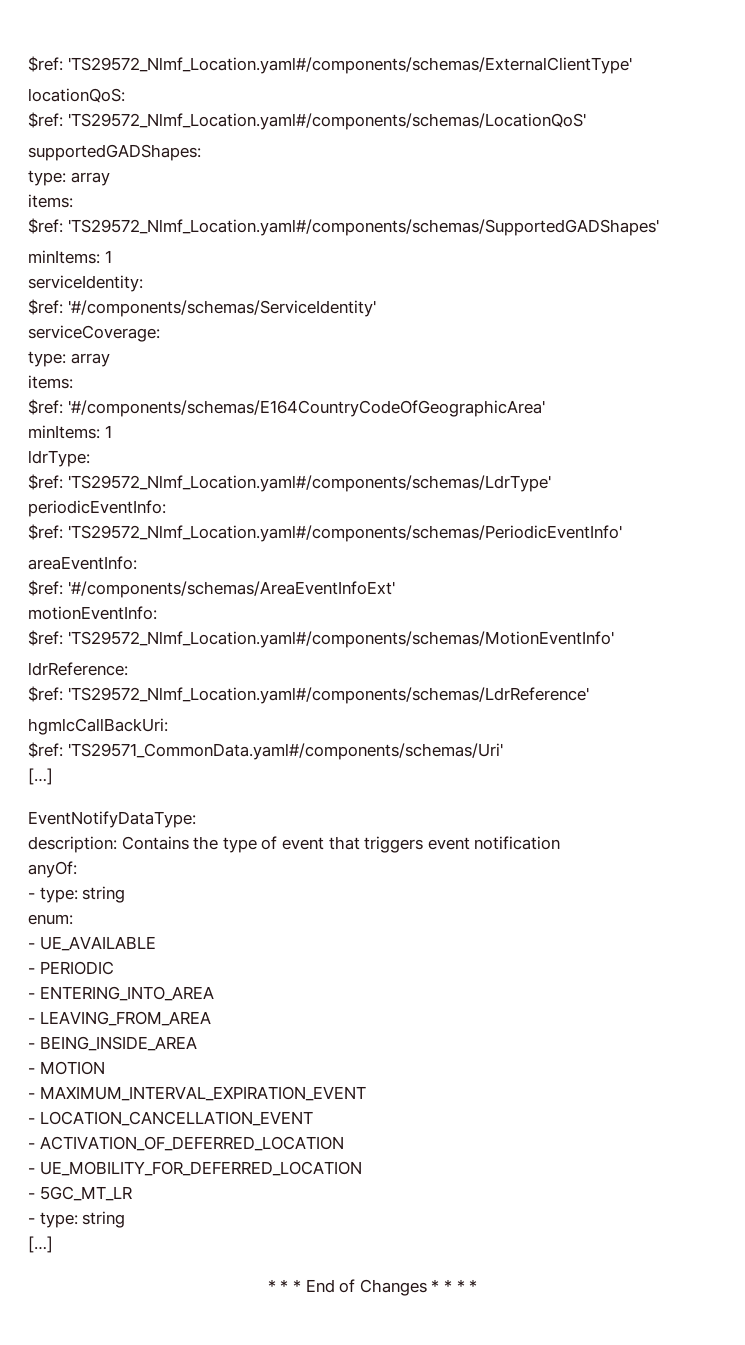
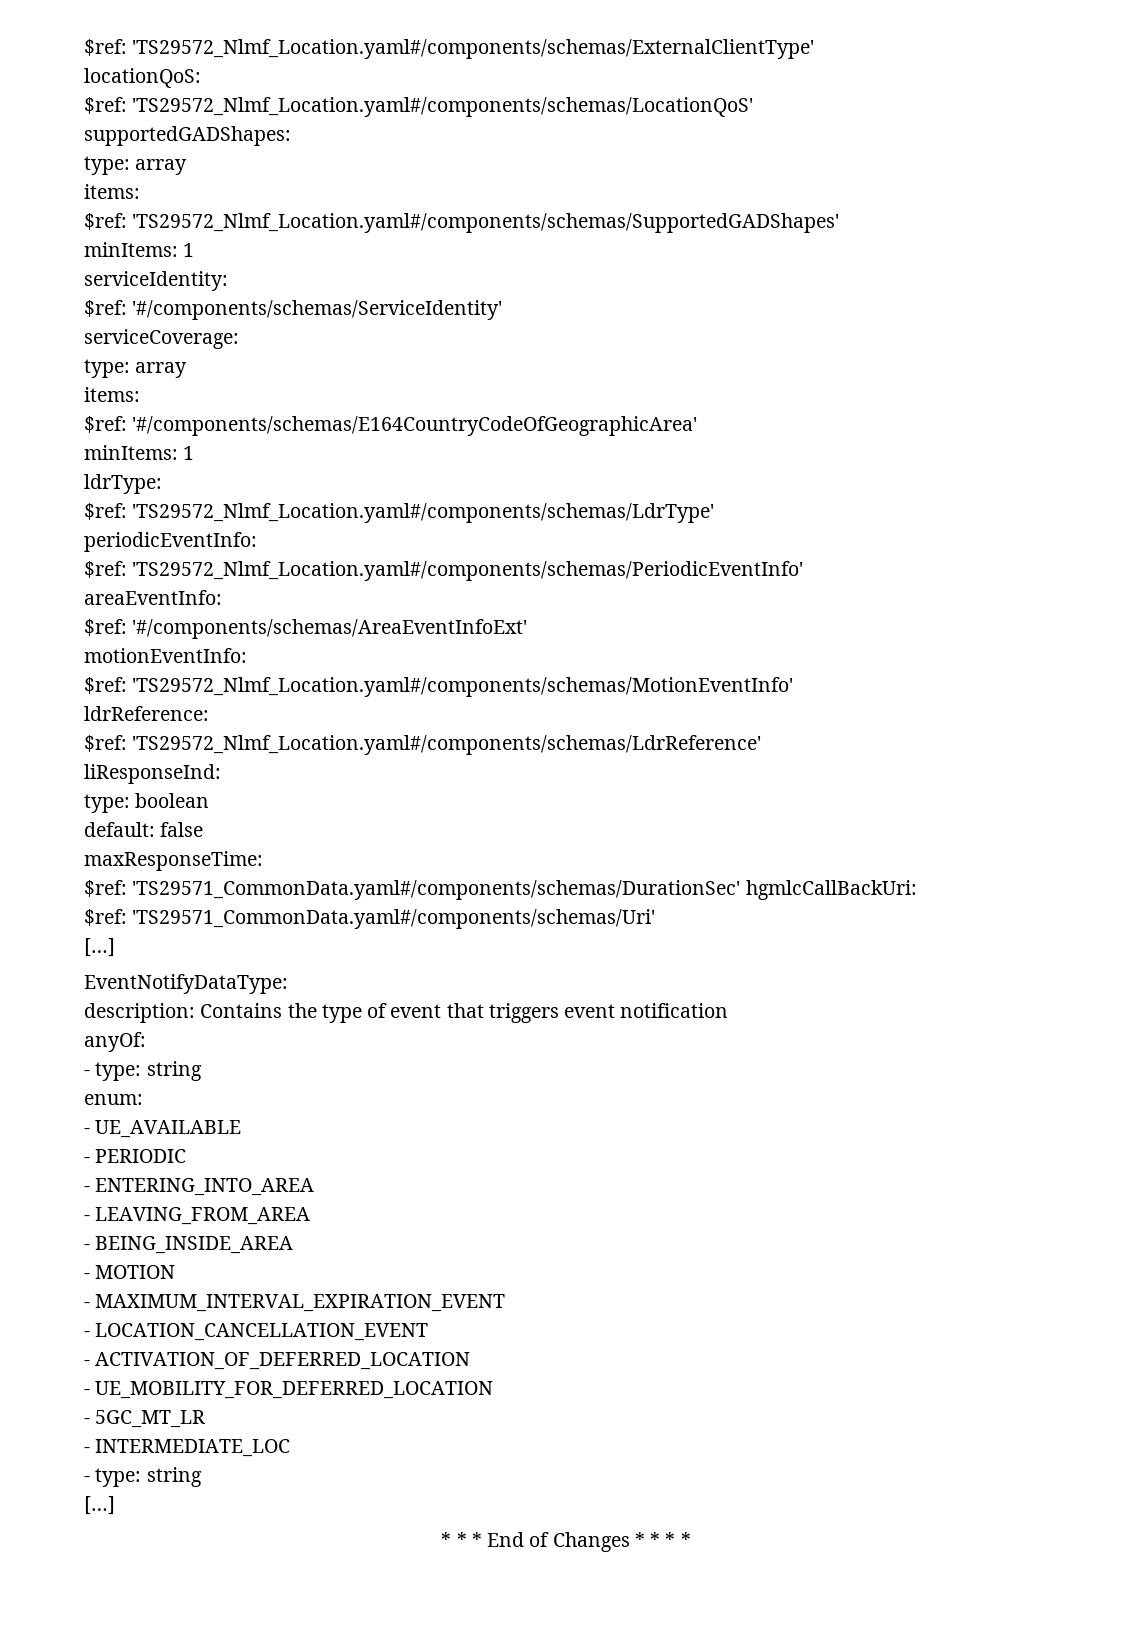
(589, 695) none -> [84,764,221,784] [84,793,210,813] [84,822,204,837] [84,851,263,871] [84,880,741,900] liResponseInd: // type: boolean // default: false // maxResponseTime: // $ref: 'TS29571_CommonData.yaml#/components/schemas/DurationSec'
(132, 1193) none -> [84,1439,291,1457] // - INTERMEDIATE_LOC

